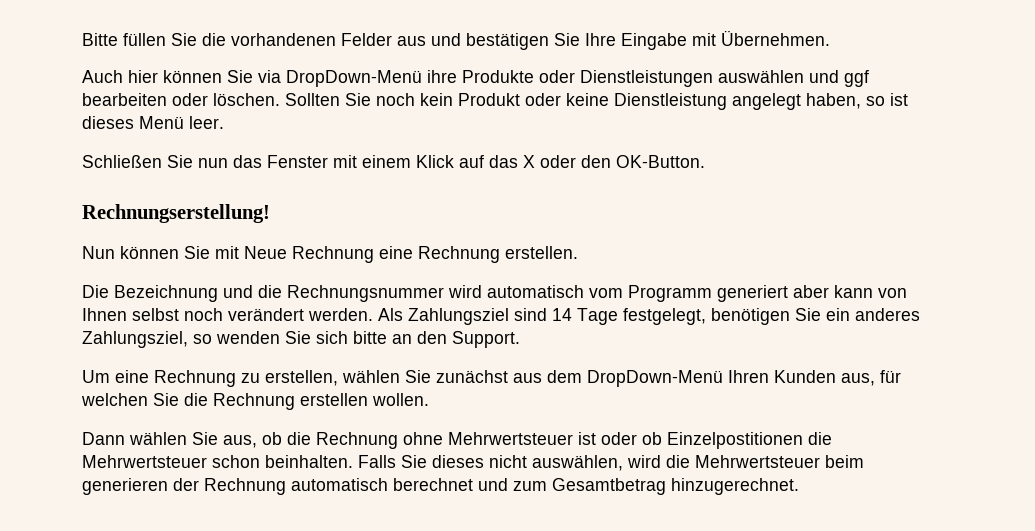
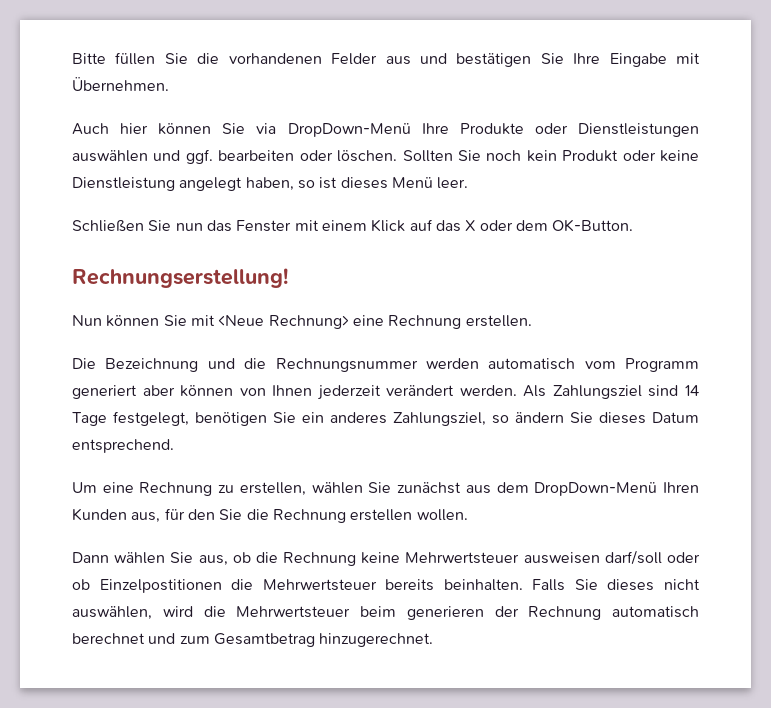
[427,70,457,83] ihre -> [421,123,449,134] Ihre
[844,70,869,87] ggf -> [185,149,213,164] ggf.
[581,155,611,168] den -> [515,220,548,231] dem
[244,246,374,263] Neue Rechnung -> [218,315,349,329] <Neue Rechnung>
[448,285,482,298] wird -> [425,358,479,369] werden
[834,285,873,298] kann -> [180,385,234,397] können
[132,308,223,321] selbst noch -> [316,385,381,400] jederzeit
[216,331,520,348] wenden Sie sich bitte an den Support. -> [515,412,699,424] [72,439,174,453] ändern Sie dieses Datum entsprechend.
[81,393,148,406] welchen -> [187,509,215,520] den
[403,432,596,445] ohne Mehrwertsteuer ist -> [361,550,662,565] keine Mehrwertsteuer ausweisen darf/soll
[212,455,260,468] schon -> [385,579,435,591] bereits

